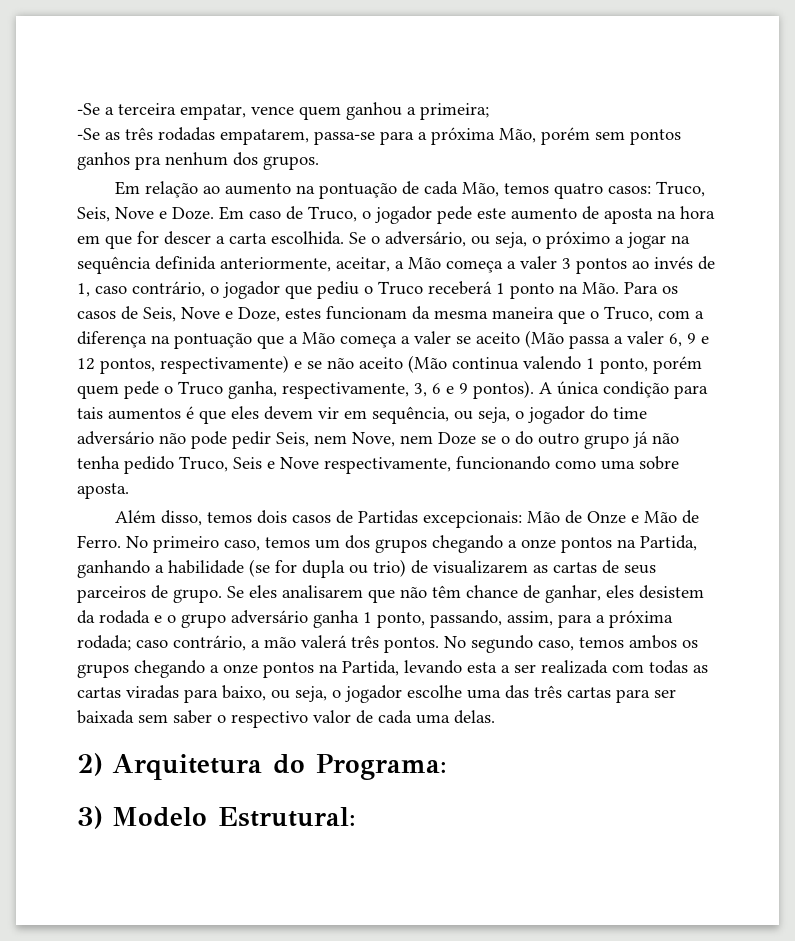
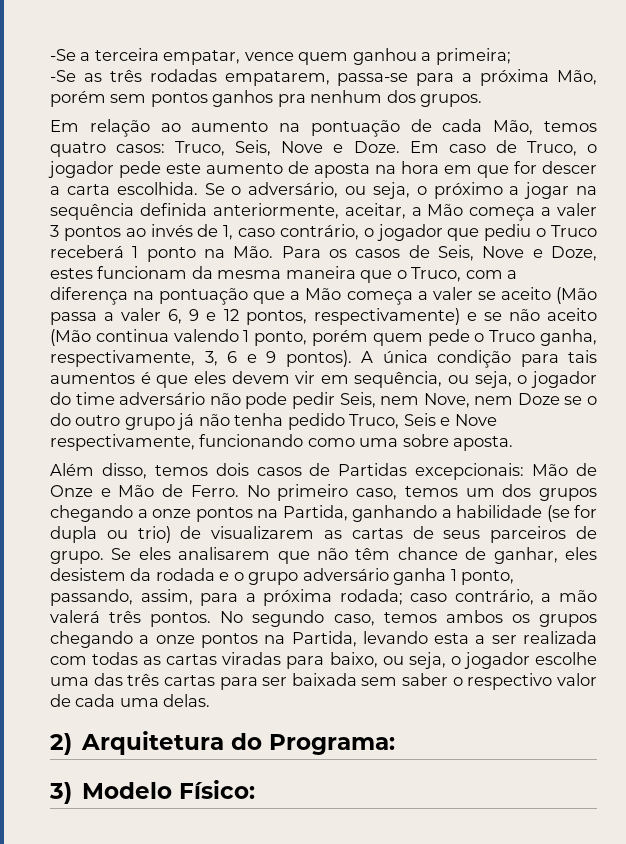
[218,807,357,827] Estrutural: -> [179,780,256,799] Físico:

